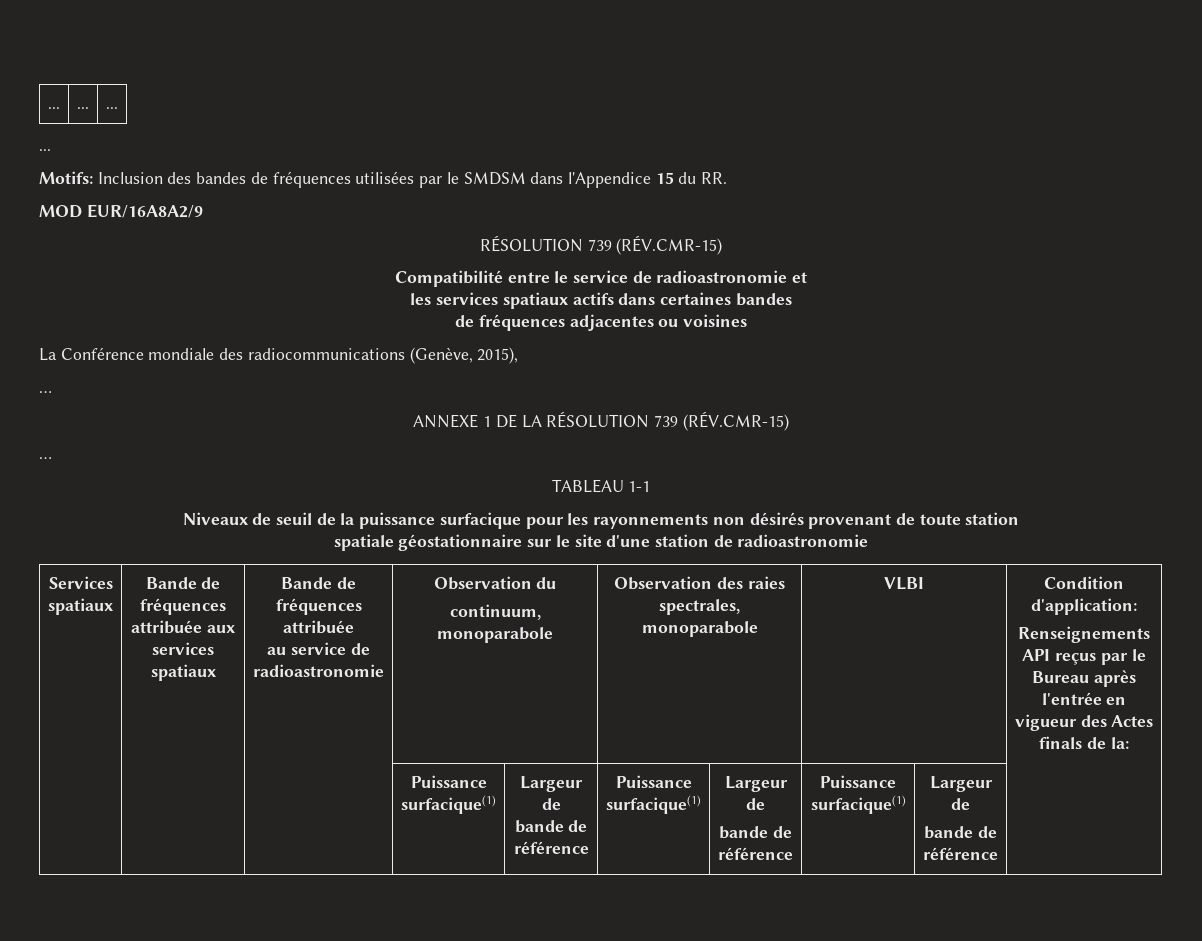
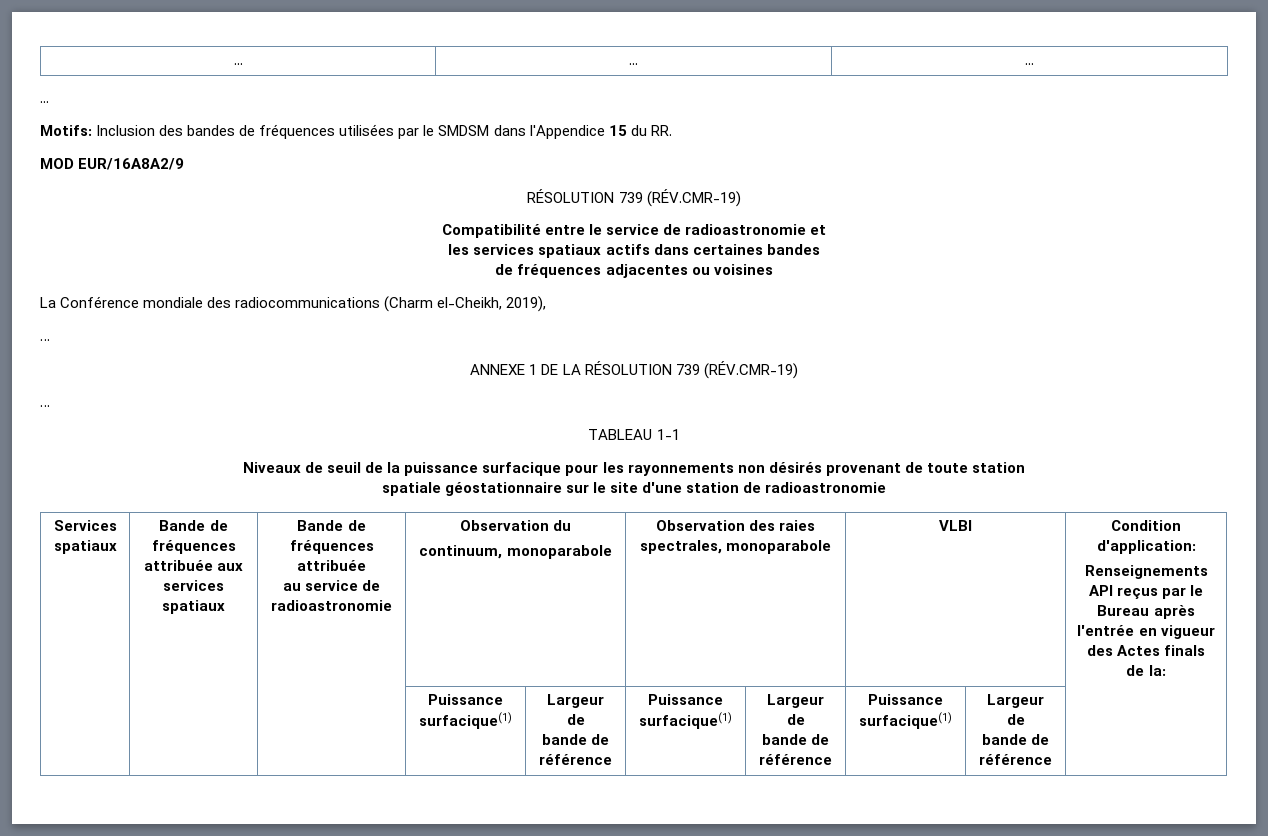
[616,235,723,255] (RÉV.CMR-15) -> [646,189,741,207] (RÉV.CMR-19)
[409,347,519,364] (Genève, 2015), -> [384,296,547,312] (Charm el-Cheikh, 2019),
[682,411,789,431] (RÉV.CMR-15) -> [703,361,798,379] (RÉV.CMR-19)

